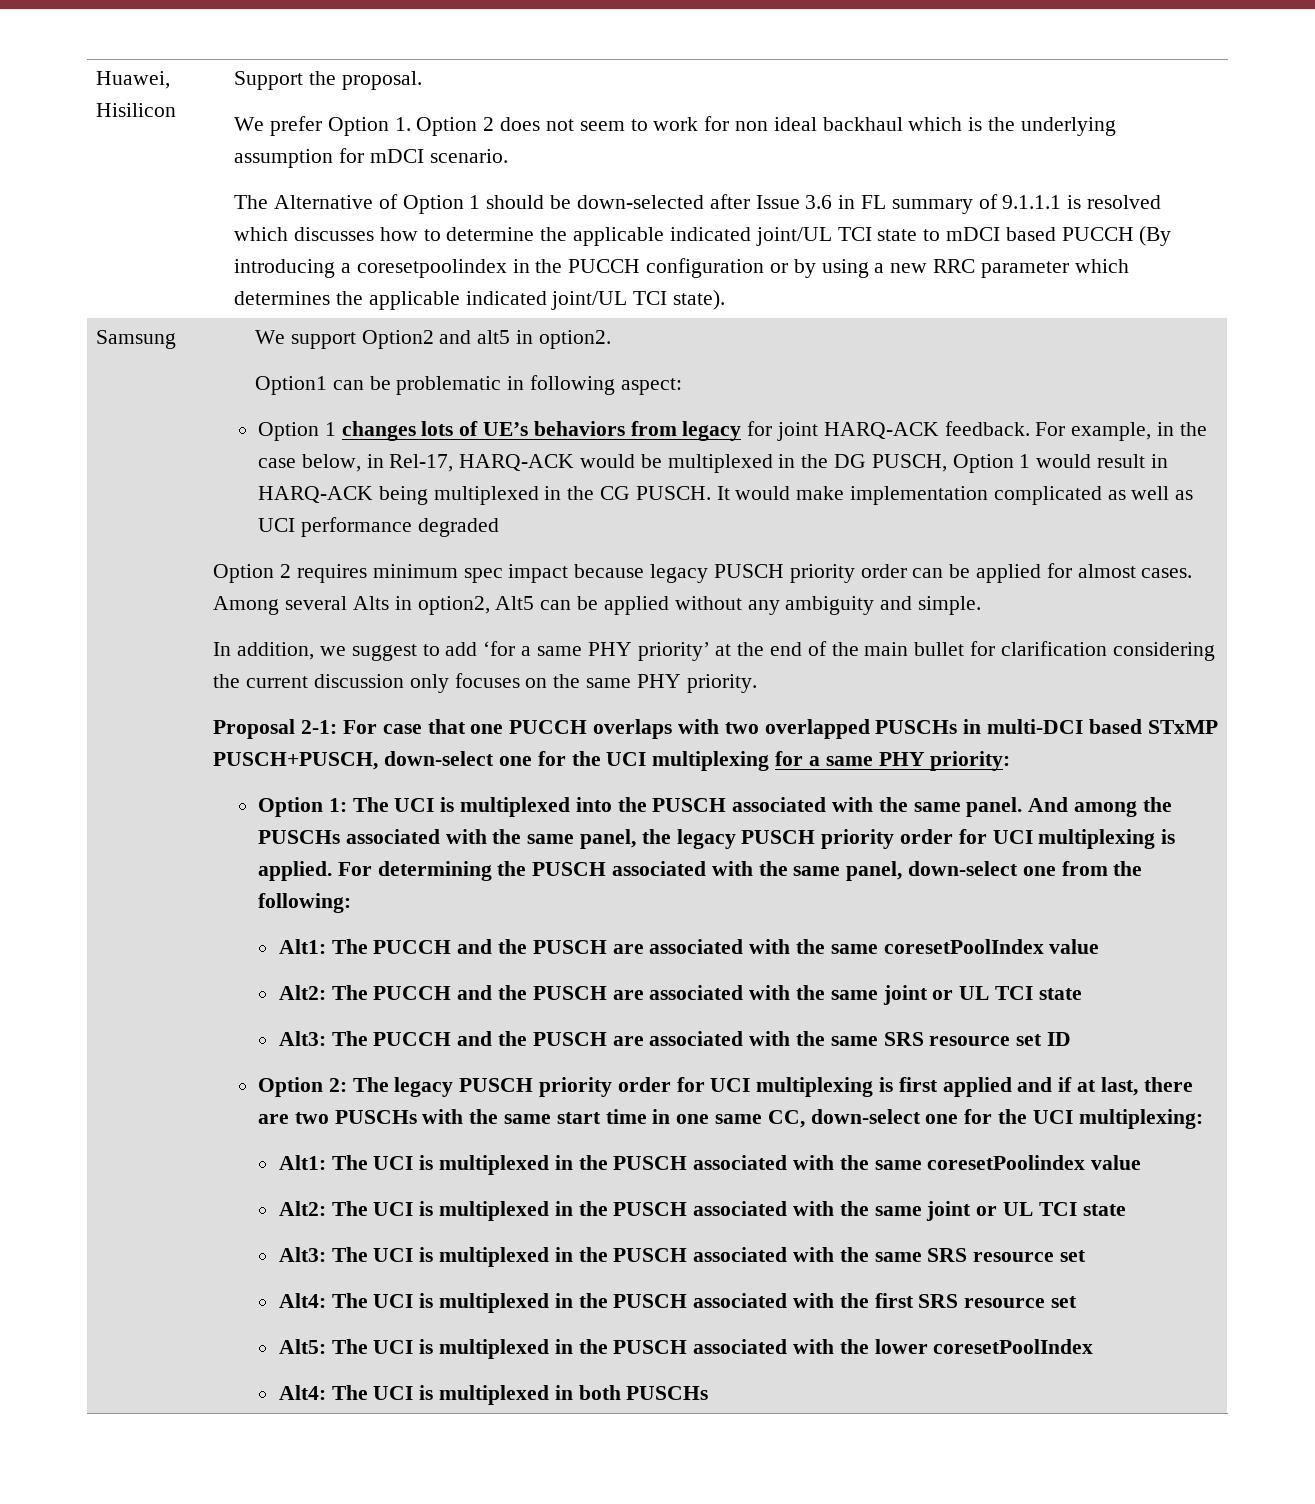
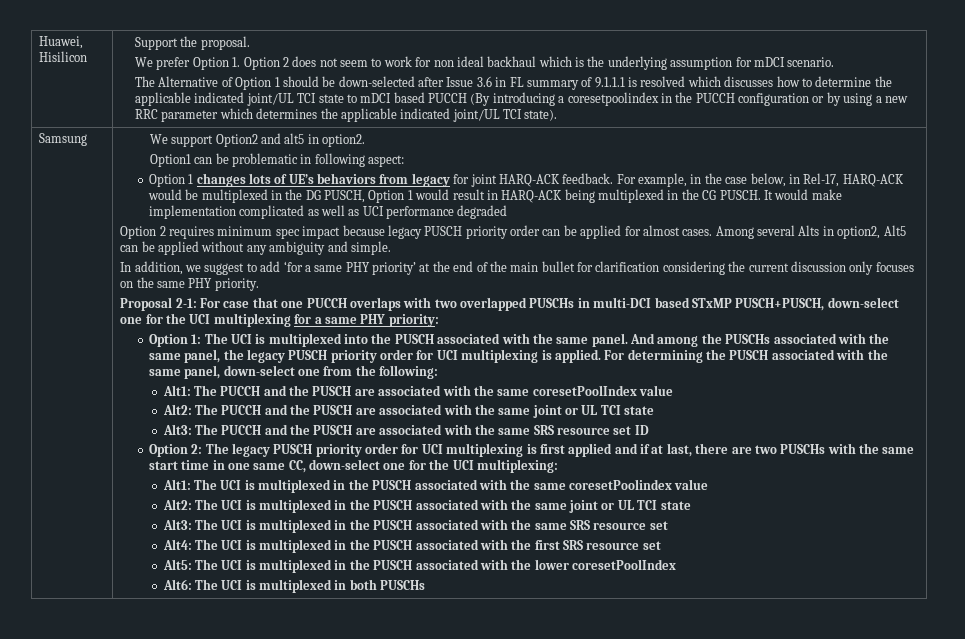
[278,1385,326,1400] Alt4: -> [162,579,192,590] Alt6:

